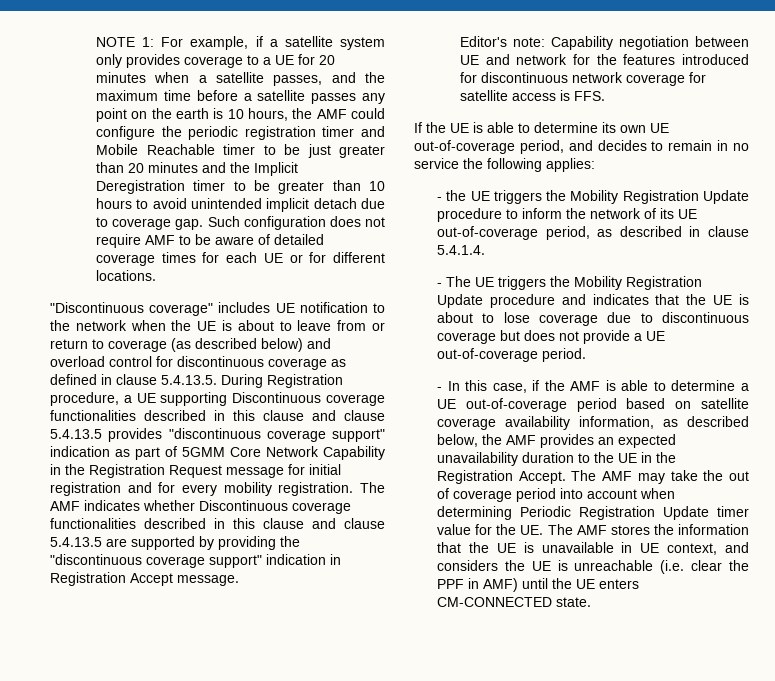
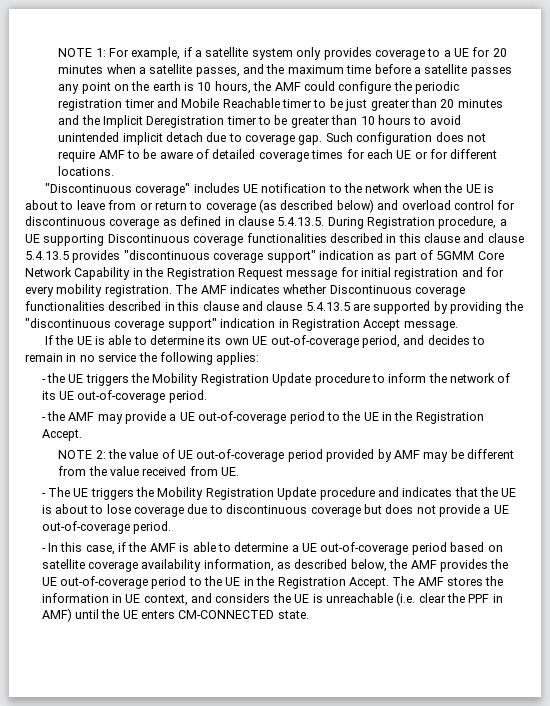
[460,36,749,50] [460,54,749,65] [460,72,707,86] [460,90,606,101] // Editor's note: Capability negotiation between UE and network for the features introduced for discontinuous network coverage for satellite access is FFS. -> (458, 326) none
[545,226,749,240] [437,245,486,255] period, as described in clause 5.4.1.4. -> [168,390,207,403] [41,411,484,424] [41,429,82,441] [58,449,515,462] [58,466,240,476] period. // - the AMF may provide a UE out-of-coverage period to the UE in the Registration Accept. // NOTE 2: the value of UE out-of-coverage period provided by AMF may be different from the value received from UE.
[598,434,677,448] [437,452,575,466] an expected unavailability duration -> [490,559,509,569] [41,576,187,589] the UE out-of-coverage period
[637,470,749,484] [437,488,676,502] [437,506,749,520] [437,524,749,535] [437,542,614,553] may take the out of coverage period into account when determining Periodic Registration Update timer value for the UE. The AMF stores the information that the UE is unavailable -> [447,576,504,586] [41,593,109,603] stores the information

